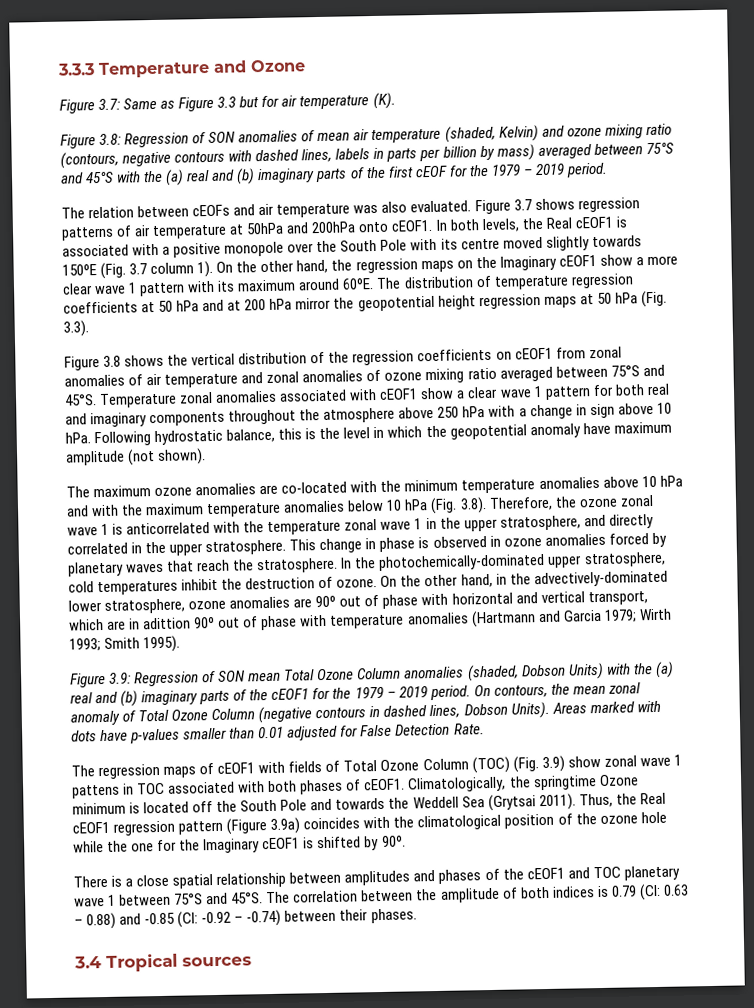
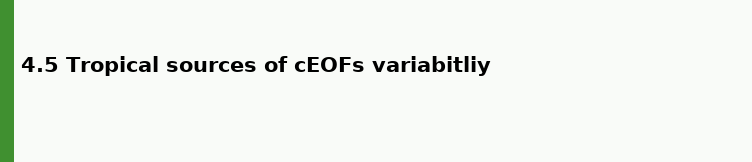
[57,59,306,78] [59,92,396,114] [60,123,672,149] [60,142,674,169] [60,162,608,186] [61,197,640,219] [61,216,628,241] [62,235,642,258] [62,254,678,279] [62,273,634,297] [63,290,667,314] [63,320,89,337] [64,346,622,371] [64,364,665,388] [64,383,670,409] [65,402,672,428] [65,421,672,447] [65,448,207,466] [66,475,683,498] [66,494,654,518] [67,513,654,536] [67,532,667,556] [68,551,666,577] [68,570,668,596] [68,591,648,614] [69,608,672,631] [69,635,181,653] [70,661,674,688] [70,682,641,707] [70,700,661,726] [71,723,485,744] [71,754,682,780] [72,774,639,799] [72,792,666,815] [72,811,667,836] [73,835,406,854] [73,865,680,889] [74,883,689,907] [74,908,417,930] [74,953,252,972] 3.3.3 Temperature and Ozone // Figure 3.7: Same as Figure 3.3 but for air temperature (K). // Figure 3.8: Regression of SON anomalies of mean air temperature (shaded, Kelvin) and ozone mixing ratio (contours, negative contours with dashed lines, labels in parts per billion by mass) averaged between 75°S and 45°S with the (a) real and (b) imaginary parts of the first cEOF for the 1979 – 2019 period. // The relation between cEOFs and air temperature was also evaluated. Figure 3.7 shows regression patterns of air temperature at 50hPa and 200hPa onto cEOF1. In both levels, the Real cEOF1 is associated with a positive monopole over the South Pole with its centre moved slightly towards 150ºE (Fig. 3.7 column 1). On the other hand, the regression maps on the Imaginary cEOF1 show a more clear wave 1 pattern with its maximum around 60ºE. The distribution of temperature regression coefficients at 50 hPa and at 200 hPa mirror the geopotential height regression maps at 50 hPa (Fig. 3.3). // Figure 3.8 shows the vertical distribution of the regression coefficients on cEOF1 from zonal anomalies of air temperature and zonal anomalies of ozone mixing ratio averaged between 75°S and 45°S. Temperature zonal anomalies associated with cEOF1 show a clear wave 1 pattern for both real and imaginary components throughout the atmosphere above 250 hPa with a change in sign above 10 hPa. Following hydrostatic balance, this is the level in which the geopotential anomaly have maximum amplitude (not shown). // The maximum ozone anomalies are co-located with the minimum temperature anomalies above 10 hPa and with the maximum temperature anomalies below 10 hPa (Fig. 3.8). Therefore, the ozone zonal wave 1 is anticorrelated with the temperature zonal wave 1 in the upper stratosphere, and directly correlated in the upper stratosphere. This change in phase is observed in ozone anomalies forced by planetary waves that reach the stratosphere. In the photochemically-dominated upper stratosphere, cold temperatures inhibit the destruction of ozone. On the other hand, in the advectively-dominated lower stratosphere, ozone anomalies are 90º out of phase with horizontal and vertical transport, which are in adittion 90º out of phase with temperature anomalies (Hartmann and Garcia 1979; Wirth 1993; Smith 1995). // Figure 3.9: Regression of SON mean Total Ozone Column anomalies (shaded, Dobson Units) with the (a) real and (b) imaginary parts of the cEOF1 for the 1979 – 2019 period. On contours, the mean zonal anomaly of Total Ozone Column (negative contours in dashed lines, Dobson Units). Areas marked with dots have p-values smaller than 0.01 adjusted for False Detection Rate. // The regression maps of cEOF1 with fields of Total Ozone Column (TOC) (Fig. 3.9) show zonal wave 1 pattens in TOC associated with both phases of cEOF1. Climatologically, the springtime Ozone minimum is located off the South Pole and towards the Weddell Sea (Grytsai 2011). Thus, the Real cEOF1 regression pattern (Figure 3.9a) coincides with the climatological position of the ozone hole while the one for the Imaginary cEOF1 is shifted by 90º. // There is a close spatial relationship between amplitudes and phases of the cEOF1 and TOC planetary wave 1 between 75°S and 45°S. The correlation between the amplitude of both indices is 0.79 (CI: 0.63 – 0.88) and -0.85 (CI: -0.92 – -0.74) between their phases. // 3.4 Tropical sources -> [21,56,491,76] 4.5 Tropical sources of cEOFs variabitliy

